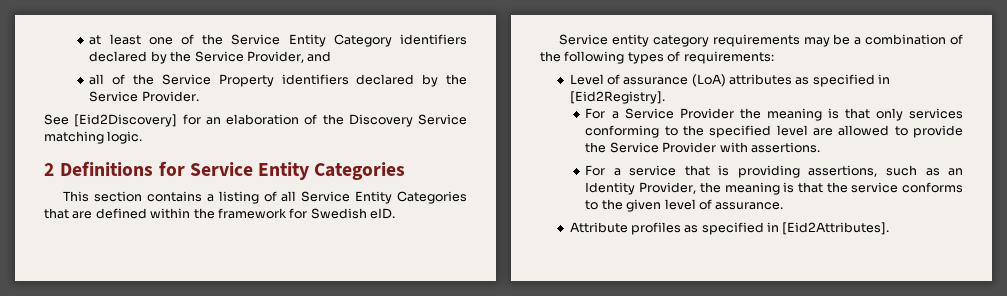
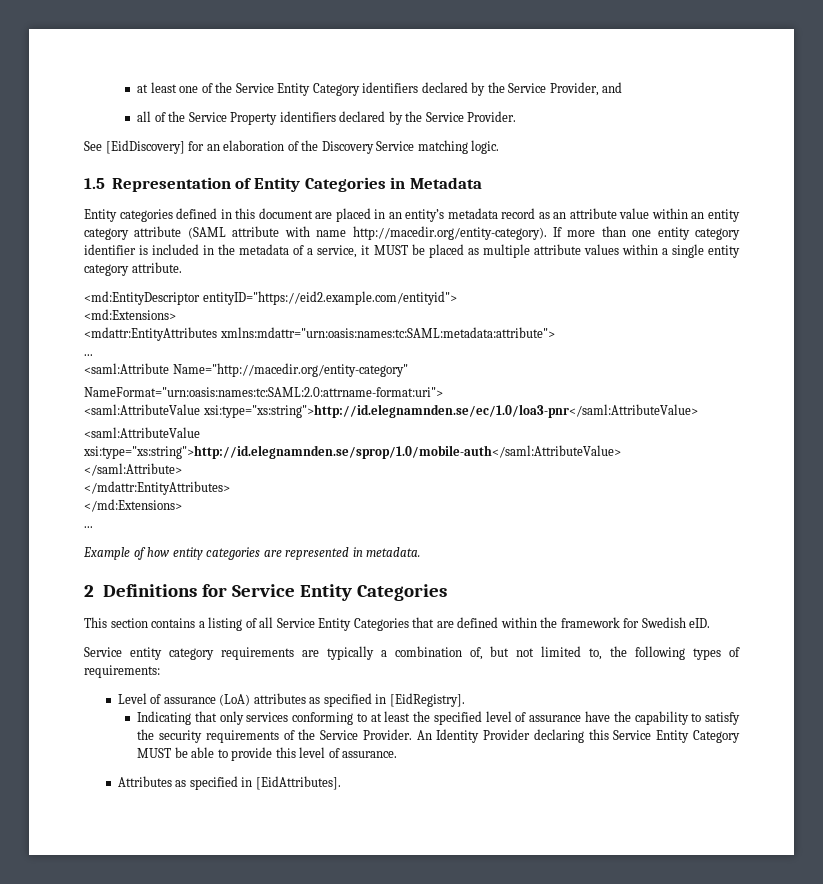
[74,114,178,127] [Eid2Discovery] -> [105,140,185,154] [EidDiscovery]
(143, 137) none -> [84,177,482,192] [84,208,740,222] [84,226,740,240] [84,244,740,258] [84,262,182,276] [84,291,457,305] [84,309,176,320] [84,327,555,341] [84,354,93,356] [84,363,408,377] [84,387,443,397] [84,404,698,418] [84,427,200,438] [83,445,621,459] [84,463,182,476] [84,481,230,495] [84,499,182,512] [84,526,93,528] [83,547,421,560] // 1.5 Representation of Entity Categories in Metadata // Entity categories defined in this document are placed in an entity’s metadata record as an attribute value within an entity category attribute (SAML attribute with name http://macedir.org/entity-category). If more than one entity category identifier is included in the metadata of a service, it MUST be placed as multiple attribute values within a single entity category attribute. // <md:EntityDescriptor entityID="https://eid2.example.com/entityid"> // <md:Extensions> // <mdattr:EntityAttributes xmlns:mdattr="urn:oasis:names:tc:SAML:metadata:attribute"> // ... // <saml:Attribute Name="http://macedir.org/entity-category" // NameFormat="urn:oasis:names:tc:SAML:2.0:attrname-format:uri"> // <saml:AttributeValue xsi:type="xs:string">http://id.elegnamnden.se/ec/1.0/loa3-pnr</saml:AttributeValue> // <saml:AttributeValue xsi:type="xs:string">http://id.elegnamnden.se/sprop/1.0/mobile-auth</saml:AttributeValue> // </saml:Attribute> // </mdattr:EntityAttributes> // </md:Extensions> // ... // Example of how entity categories are represented in metadata.
[803,34,963,47] may be a combination of -> [301,646,603,660] are typically a combination of, but not limited to,
[569,91,665,104] [585,108,839,121] [Eid2Registry]. // For a Service Provider the meaning is -> [389,693,465,707] [137,711,192,725] [EidRegistry]. // Indicating
(678, 131) none -> [370,711,411,722] at least
[813,125,963,138] [585,142,820,153] [585,165,963,178] [585,182,963,195] [585,199,662,212] are allowed to provide the Service Provider with assertions. // For a service that is providing assertions, such as an Identity Provider, the meaning is that the service conforms to the given -> [515,711,741,725] [137,729,741,743] [137,747,296,761] of assurance have the capability to satisfy the security requirements of the Service Provider. An Identity Provider declaring this Service Entity Category MUST be able to provide this
[569,222,890,235] Attribute profiles as specified in [Eid2Attributes]. -> [117,776,341,790] Attributes as specified in [EidAttributes].

